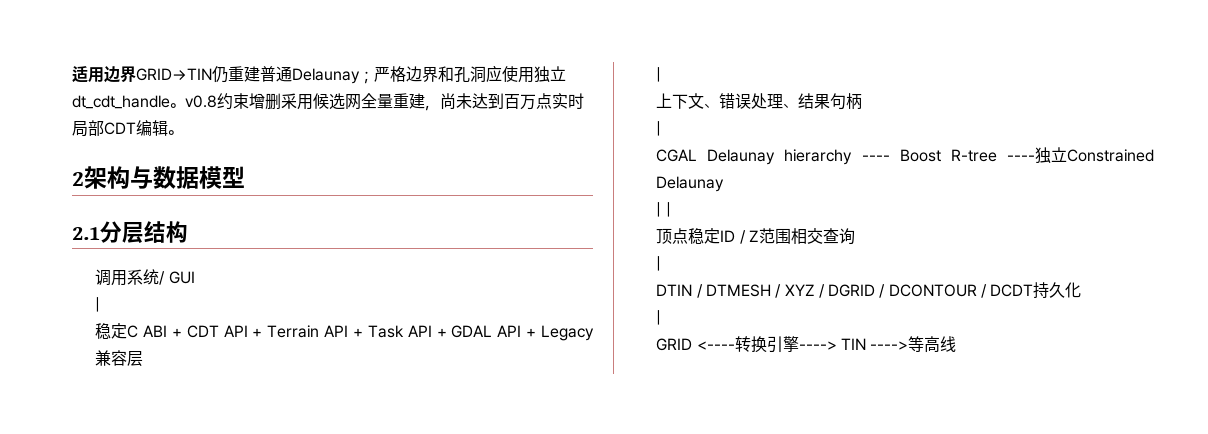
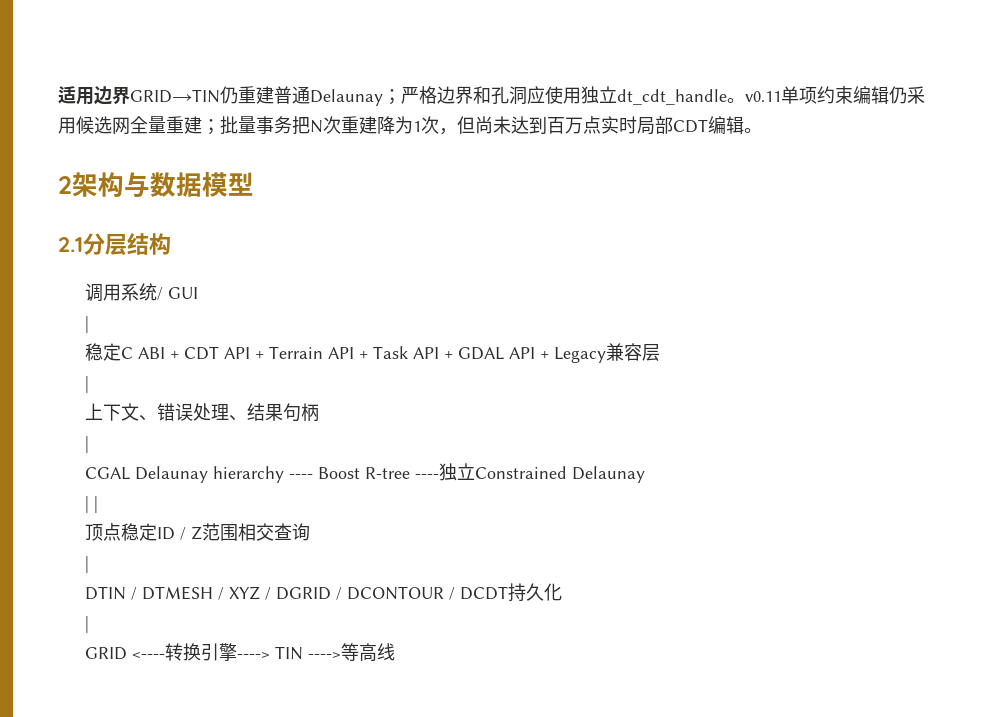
[185,93,281,110] v0.8约束增删 -> [745,86,907,104] v0.11单项约束编辑仍
[425,105,440,111] ， -> [202,116,475,135] ；批量事务把N次重建降为1次，但

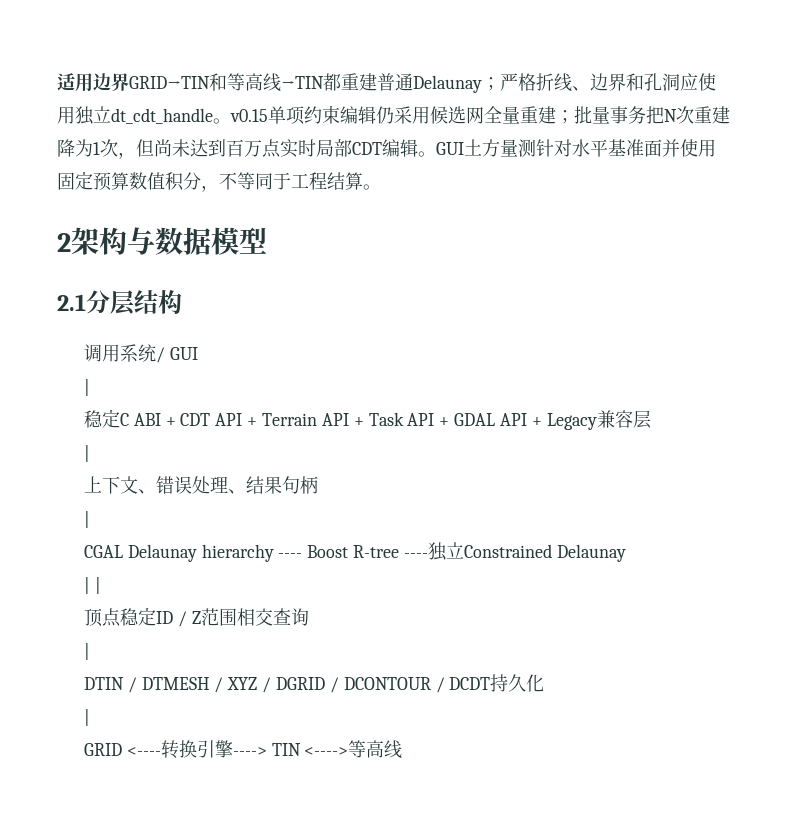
[220,86,238,104] 仍 -> [209,73,341,92] 和等高线→TIN都
(437, 95) none -> [536,73,590,92] 折线、
[745,91,781,102] v0.11 -> [230,109,268,122] v0.15
(762, 130) none -> [436,139,716,157] [57,171,381,192] GUI土方量测针对水平基准面并使用固定预算数值积分，不等同于工程结算。
[308,652,342,659] ----> -> [304,747,349,756] <---->

